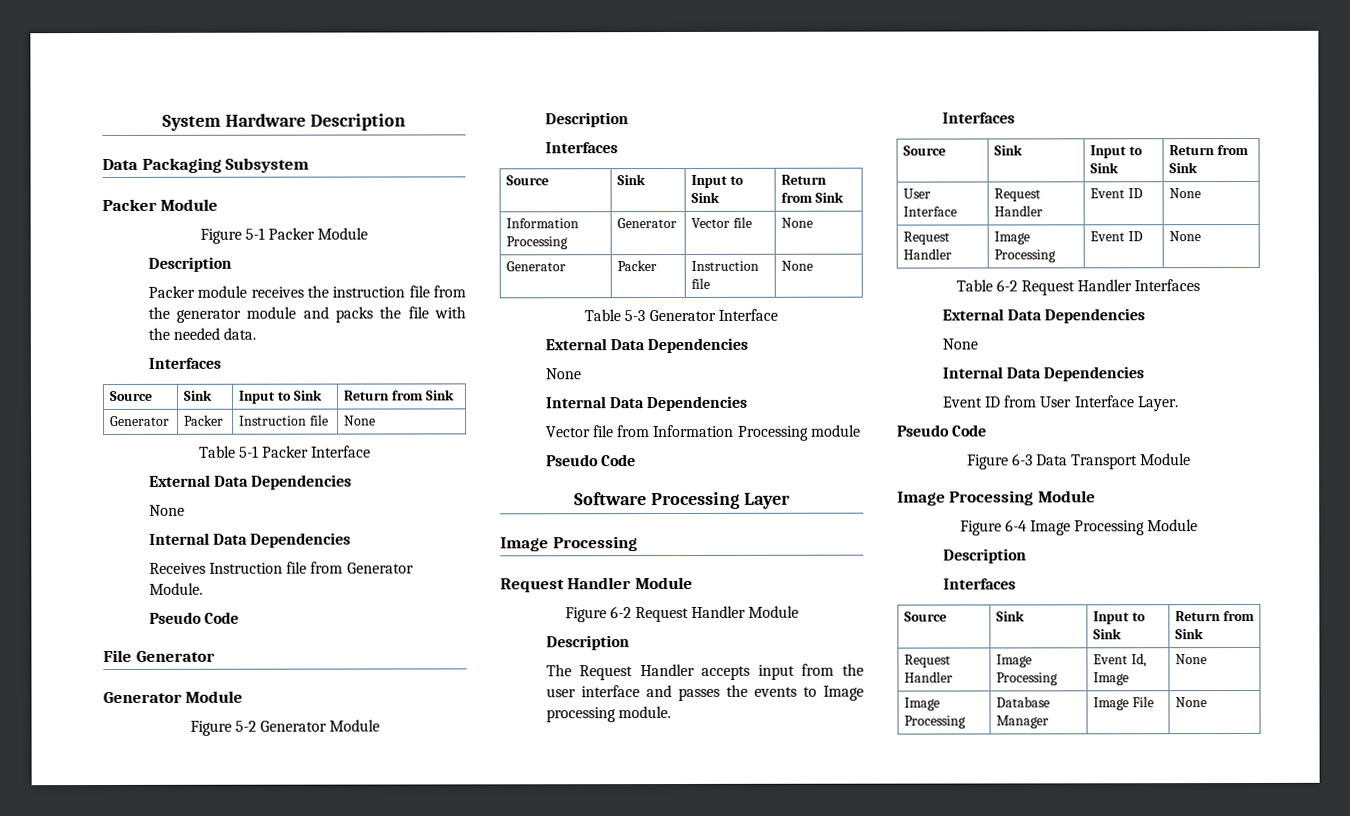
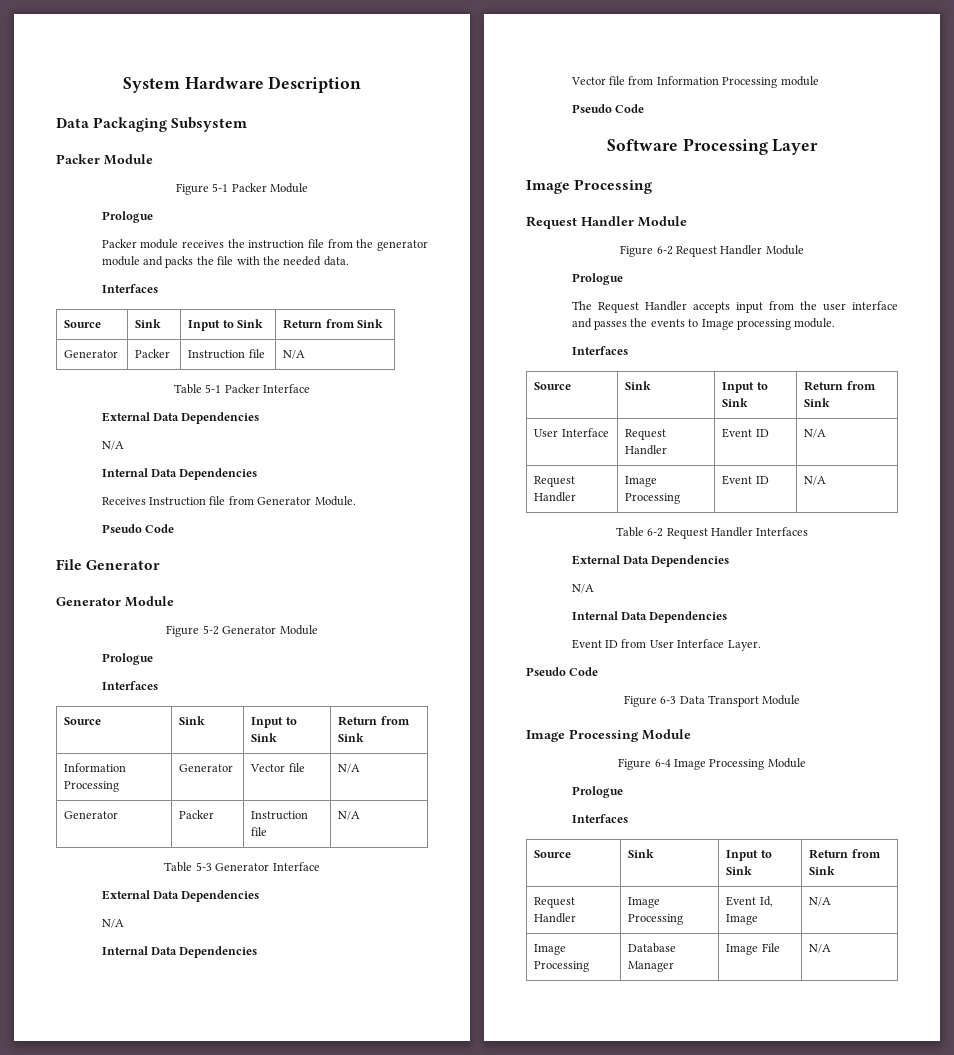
[147,256,232,272] Description -> [101,211,153,223] Prologue
[343,415,376,426] | None -> [283,350,306,359] | N/A
[148,504,185,516] // None -> [101,441,124,450] // N/A
[544,112,629,128] Description -> [101,653,153,665] Prologue
[780,217,813,228] [505,261,566,272] [616,260,657,272] [690,260,759,271] [690,277,710,289] [780,260,813,271] | None // Generator | Packer | Instruction file | None -> [338,764,361,773] [64,811,119,819] [179,810,215,819] [251,811,309,820] [251,827,268,836] [338,811,361,820] | N/A // Generator | Packer | Instruction file | N/A
[544,368,581,380] // None -> [101,919,124,928] // N/A
[545,635,630,651] Description -> [571,273,623,285] Prologue
[1168,188,1201,199] | None -> [804,429,827,438] | N/A
[1168,231,1201,242] | None -> [804,476,827,485] | N/A
[941,338,978,350] // None -> [571,584,594,593] // N/A
[942,548,1027,564] Description -> [571,786,623,798] Prologue
[1174,654,1207,665] | None -> [809,897,832,906] | N/A
[1174,697,1207,708] | None -> [809,944,832,953] | N/A

